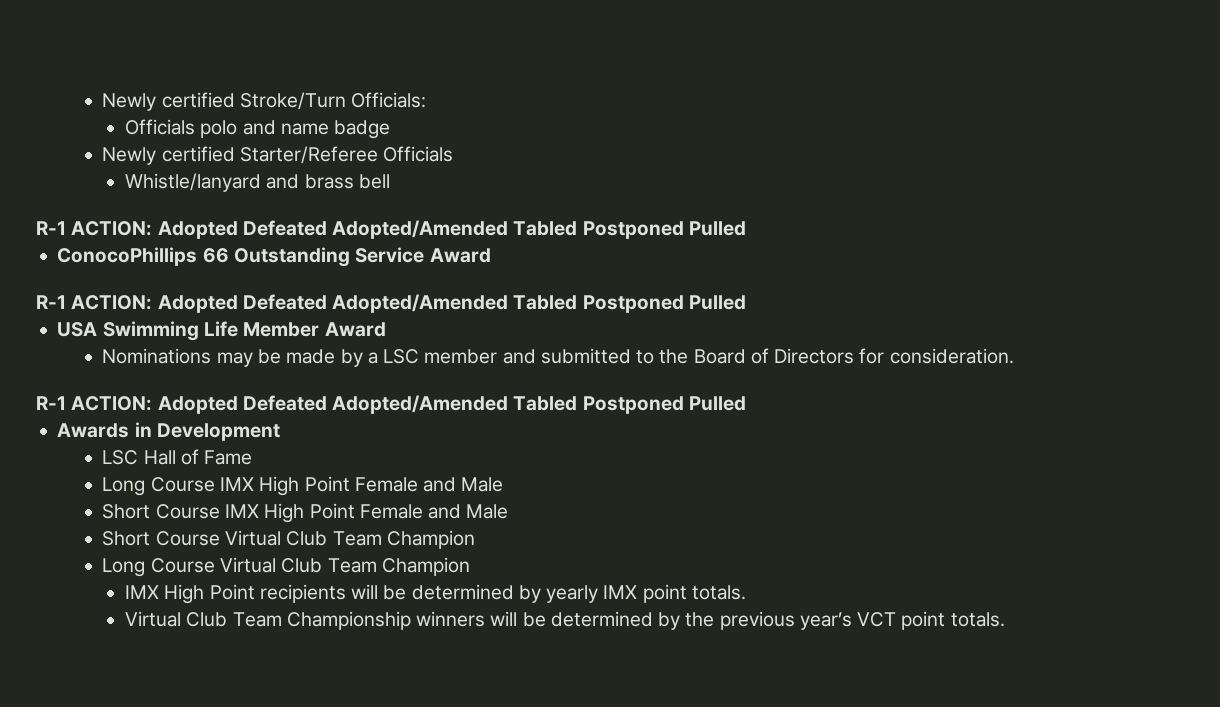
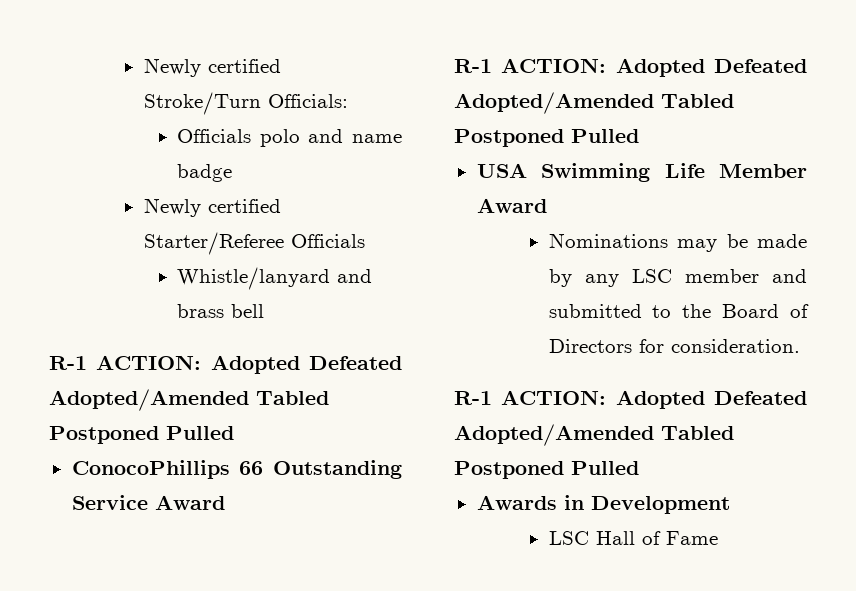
[367,352,378,364] a -> [584,274,619,287] any
[102,476,504,496] [102,503,509,523] [102,530,475,549] [102,557,470,577] [124,584,746,604] [124,611,1005,630] // Long Course IMX High Point Female and Male // Short Course IMX High Point Female and Male // Short Course Virtual Club Team Champion // Long Course Virtual Club Team Champion // IMX High Point recipients will be determined by yearly IMX point totals. // Virtual Club Team Championship winners will be determined by the previous year’s VCT point totals. -> (718, 538) none

